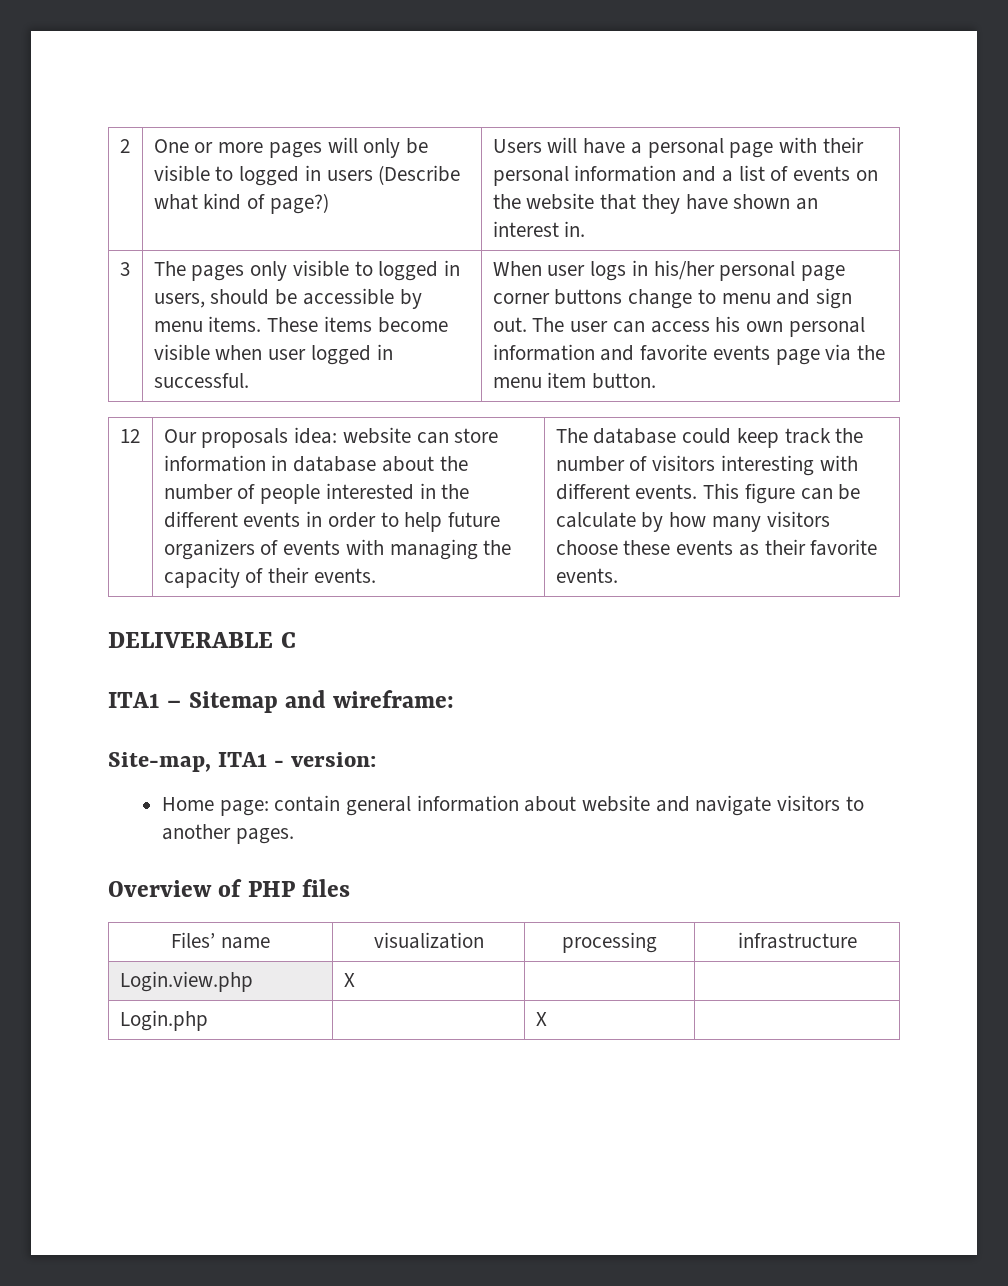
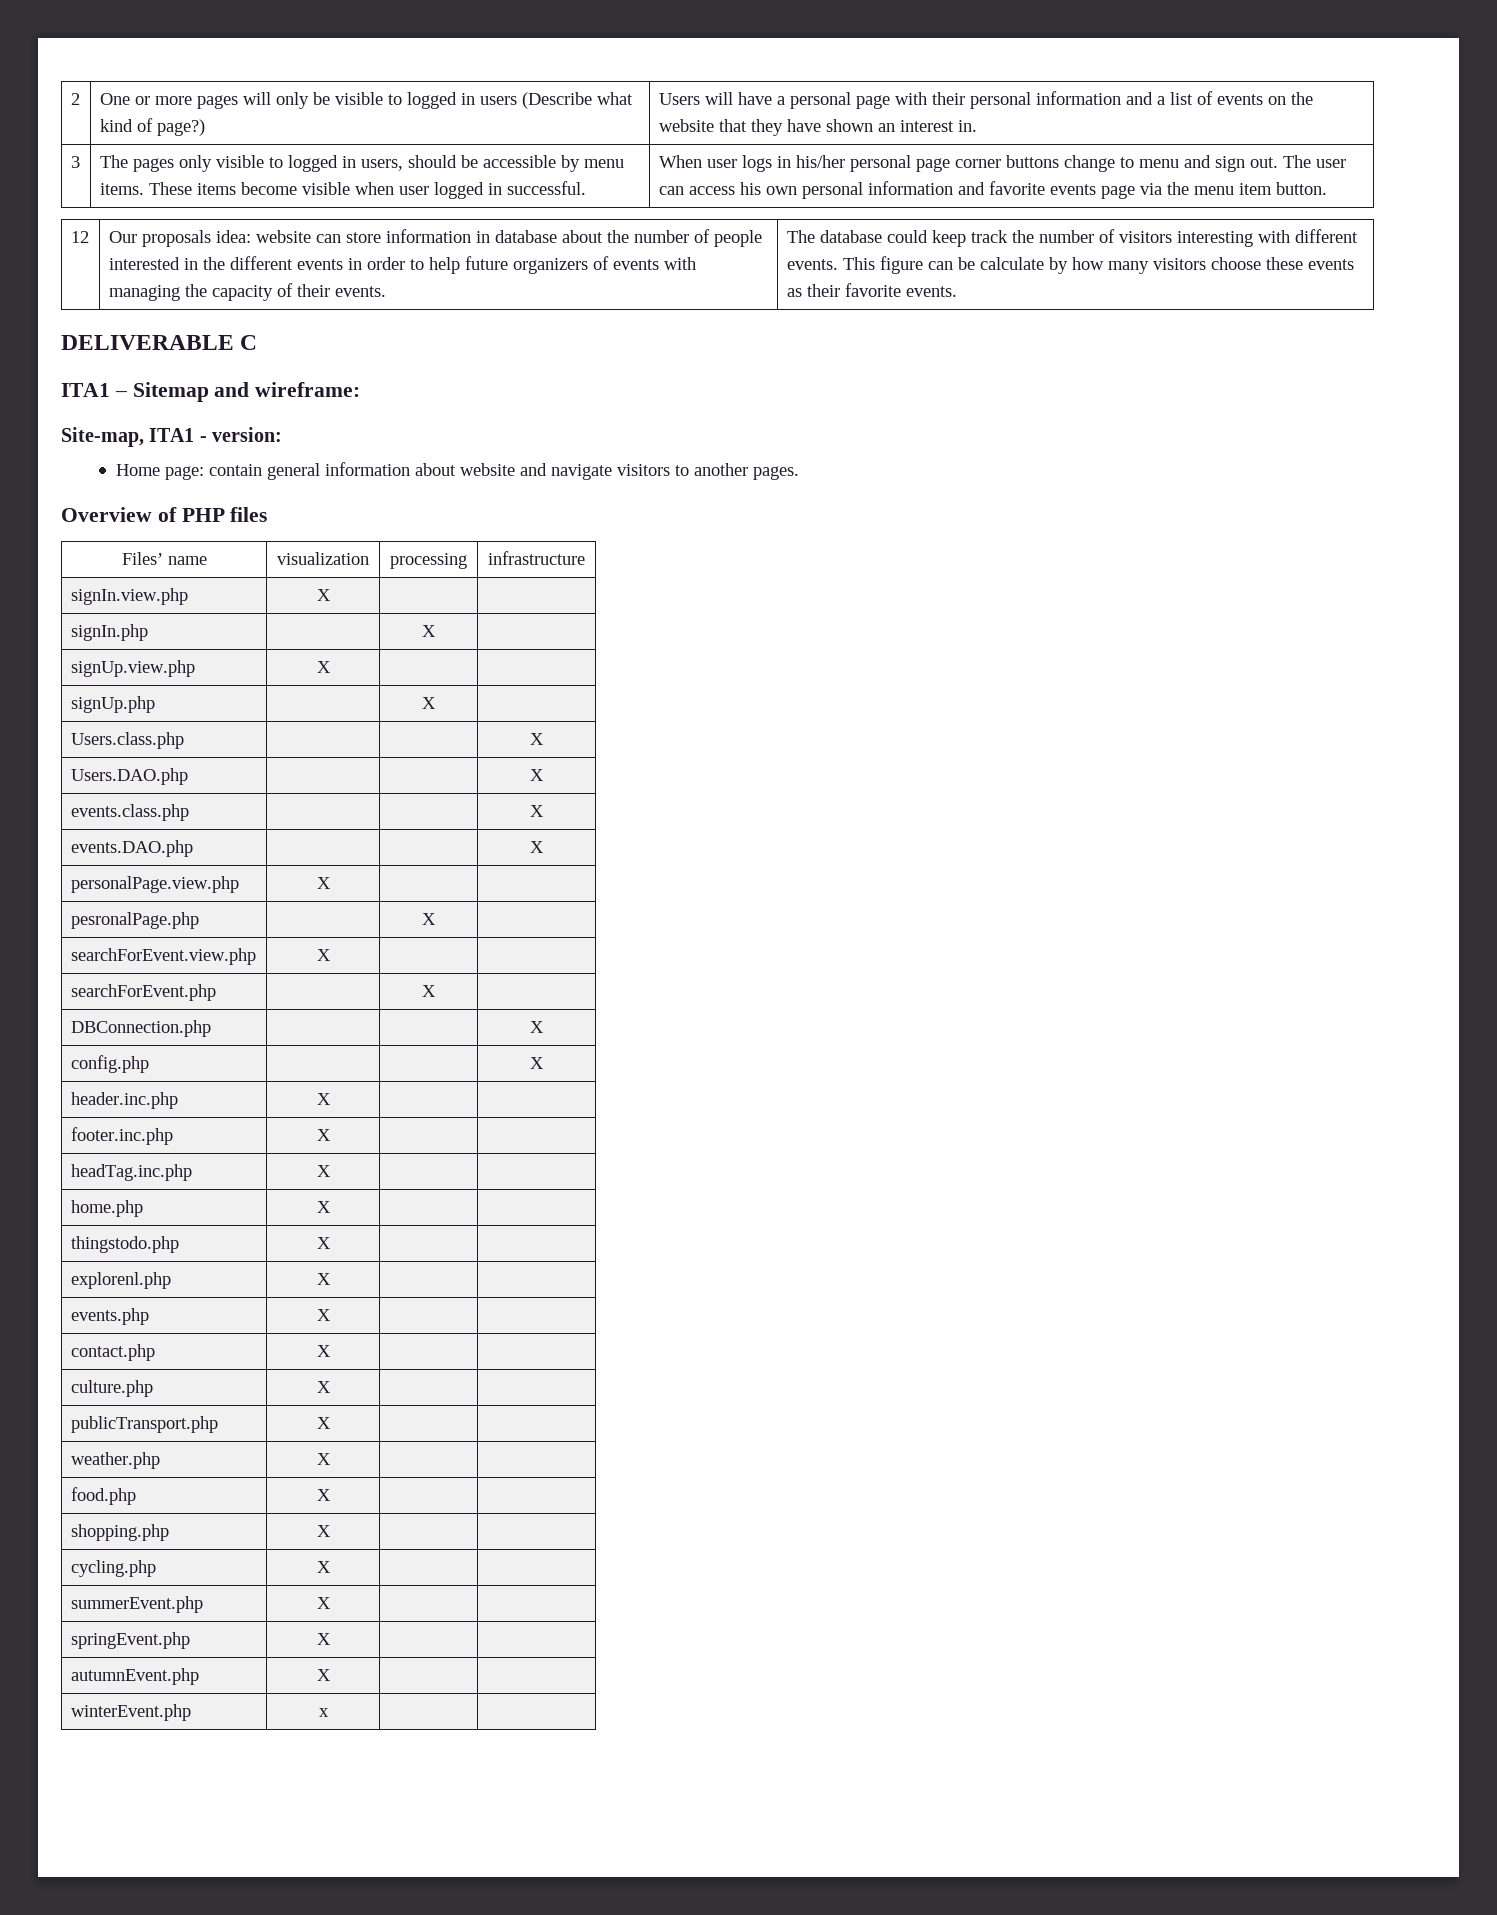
[119,971,253,992] [343,973,355,987] [119,1010,208,1031] [535,1012,547,1026] Login.view.php | X | | // Login.php | | X | -> [70,588,188,605] [316,589,331,601] [70,624,148,641] [422,625,436,637] [70,660,195,677] [316,661,331,673] [70,696,155,713] [422,697,436,709] [70,732,184,749] [530,733,544,745] [70,768,188,785] [530,769,544,781] [70,804,189,821] [530,805,544,817] [70,840,193,857] [530,841,544,853] [70,876,239,893] [316,877,331,889] [70,912,199,929] [422,913,436,925] [70,948,256,965] [316,949,331,961] [70,984,216,1001] [422,985,436,997] [70,1020,211,1037] [530,1021,544,1033] [70,1055,149,1073] [530,1057,544,1069] [70,1092,178,1109] [316,1093,331,1105] [70,1127,173,1145] [316,1129,331,1141] [70,1164,192,1181] [316,1165,331,1177] [70,1200,143,1217] [316,1201,331,1213] [70,1236,179,1253] [316,1237,331,1249] [70,1272,171,1289] [316,1273,331,1285] [70,1308,149,1325] [316,1309,331,1321] [70,1344,155,1361] [316,1345,331,1357] [70,1380,153,1397] [316,1381,331,1393] [70,1416,218,1433] [316,1417,331,1429] [70,1452,160,1469] [316,1453,331,1465] [70,1487,136,1505] [316,1489,331,1501] [70,1524,169,1541] [316,1525,331,1537] [70,1560,156,1577] [316,1561,331,1573] [70,1596,203,1613] [316,1597,331,1609] [70,1632,190,1649] [316,1633,331,1645] [70,1668,199,1685] [316,1669,331,1681] [70,1704,191,1721] [318,1708,329,1717] signIn.view.php | X | | // signIn.php | | X | // signUp.view.php | X | | // signUp.php | | X | // Users.class.php | | | X // Users.DAO.php | | | X // events.class.php | | | X // events.DAO.php | | | X // personalPage.view.php | X | | // pesronalPage.php | | X | // searchForEvent.view.php | X | | // searchForEvent.php | | X | // DBConnection.php | | | X // config.php | | | X // header.inc.php | X | | // footer.inc.php | X | | // headTag.inc.php | X | | // home.php | X | | // thingstodo.php | X | | // explorenl.php | X | | // events.php | X | | // contact.php | X | | // culture.php | X | | // publicTransport.php | X | | // weather.php | X | | // food.php | X | | // shopping.php | X | | // cycling.php | X | | // summerEvent.php | X | | // springEvent.php | X | | // autumnEvent.php | X | | // winterEvent.php | x | |

